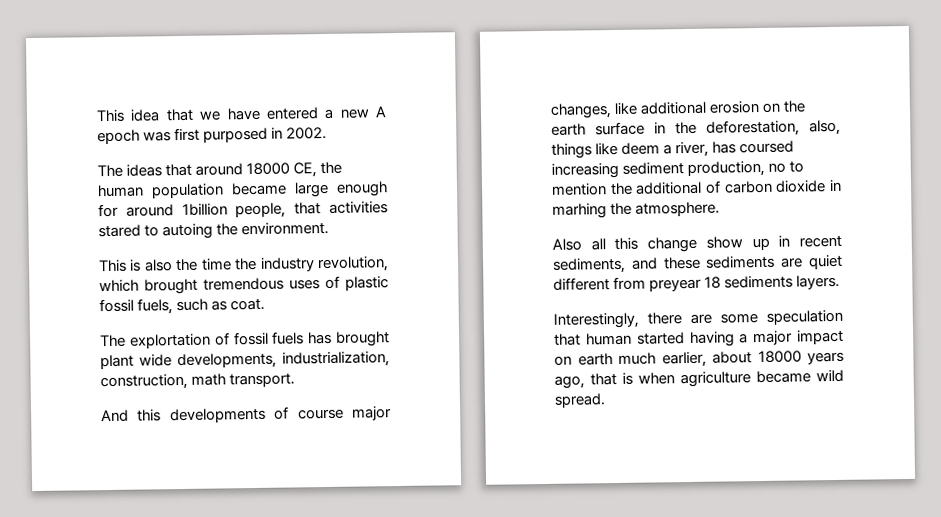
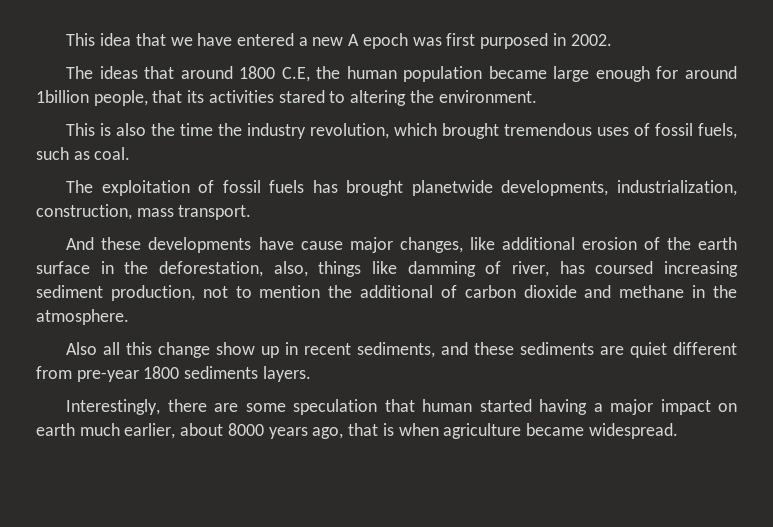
[246,162,318,178] 18000 CE, -> [239,66,310,82] 1800 C.E,
(322, 208) none -> [187,90,205,103] its
[162,223,214,240] autoing -> [350,90,407,106] altering
[345,276,389,291] plastic -> (651, 129) none
[230,298,266,311] [100,333,211,349] coat. // The explortation -> [94,147,131,160] [66,180,190,196] coal. // The exploitation
[100,354,172,370] plant wide -> [411,180,493,196] planetwide
[191,373,227,386] math -> [136,208,174,217] mass
[137,406,344,424] this developments of course -> [101,237,343,253] these developments have cause
[762,102,782,113] on -> [643,237,660,250] of
[621,142,673,155] deem a -> [407,261,502,277] damming of
[768,162,787,173] no -> [202,286,228,298] not
[829,179,842,192] [552,203,607,219] in marhing -> [584,285,706,298] and methane in
[649,276,722,292] preyear 18 -> [76,366,180,382] pre-year 1800
[757,350,802,364] 18000 -> [227,423,264,436] 8000
[816,369,844,383] [554,393,606,408] wild spread. -> [588,423,678,439] widespread.

